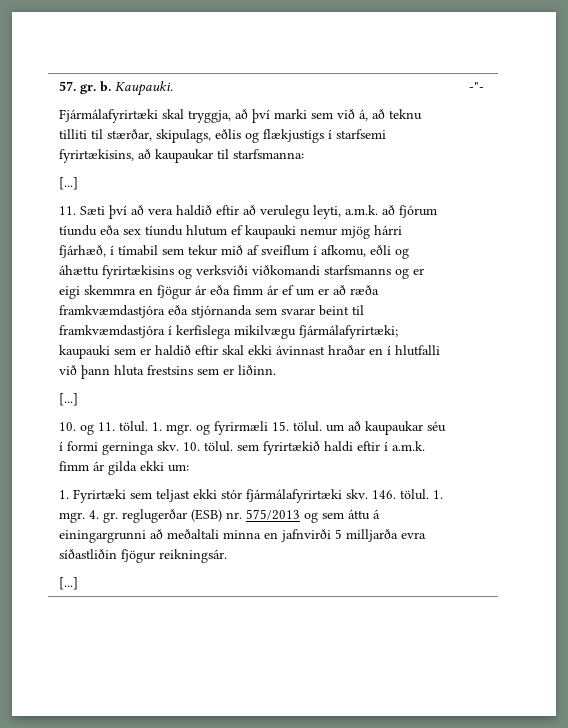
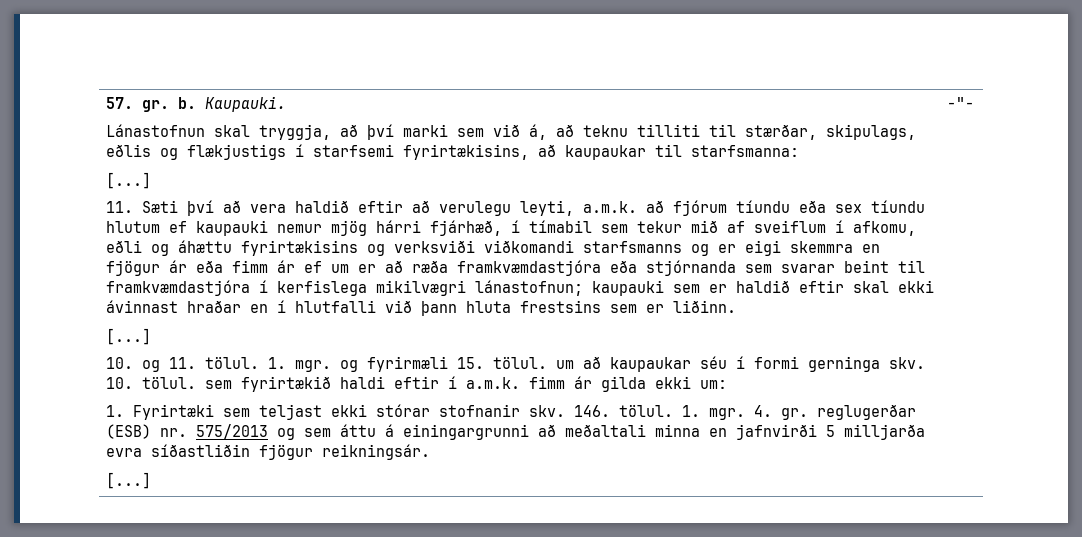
[59,109,159,123] Fjármálafyrirtæki -> [105,124,205,137] Lánastofnun
[234,325,399,339] mikilvægu fjármálafyrirtæki; -> [375,280,583,296] mikilvægri lánastofnun;
[221,489,343,503] stór fjármálafyrirtæki -> [375,404,520,417] stórar stofnanir

